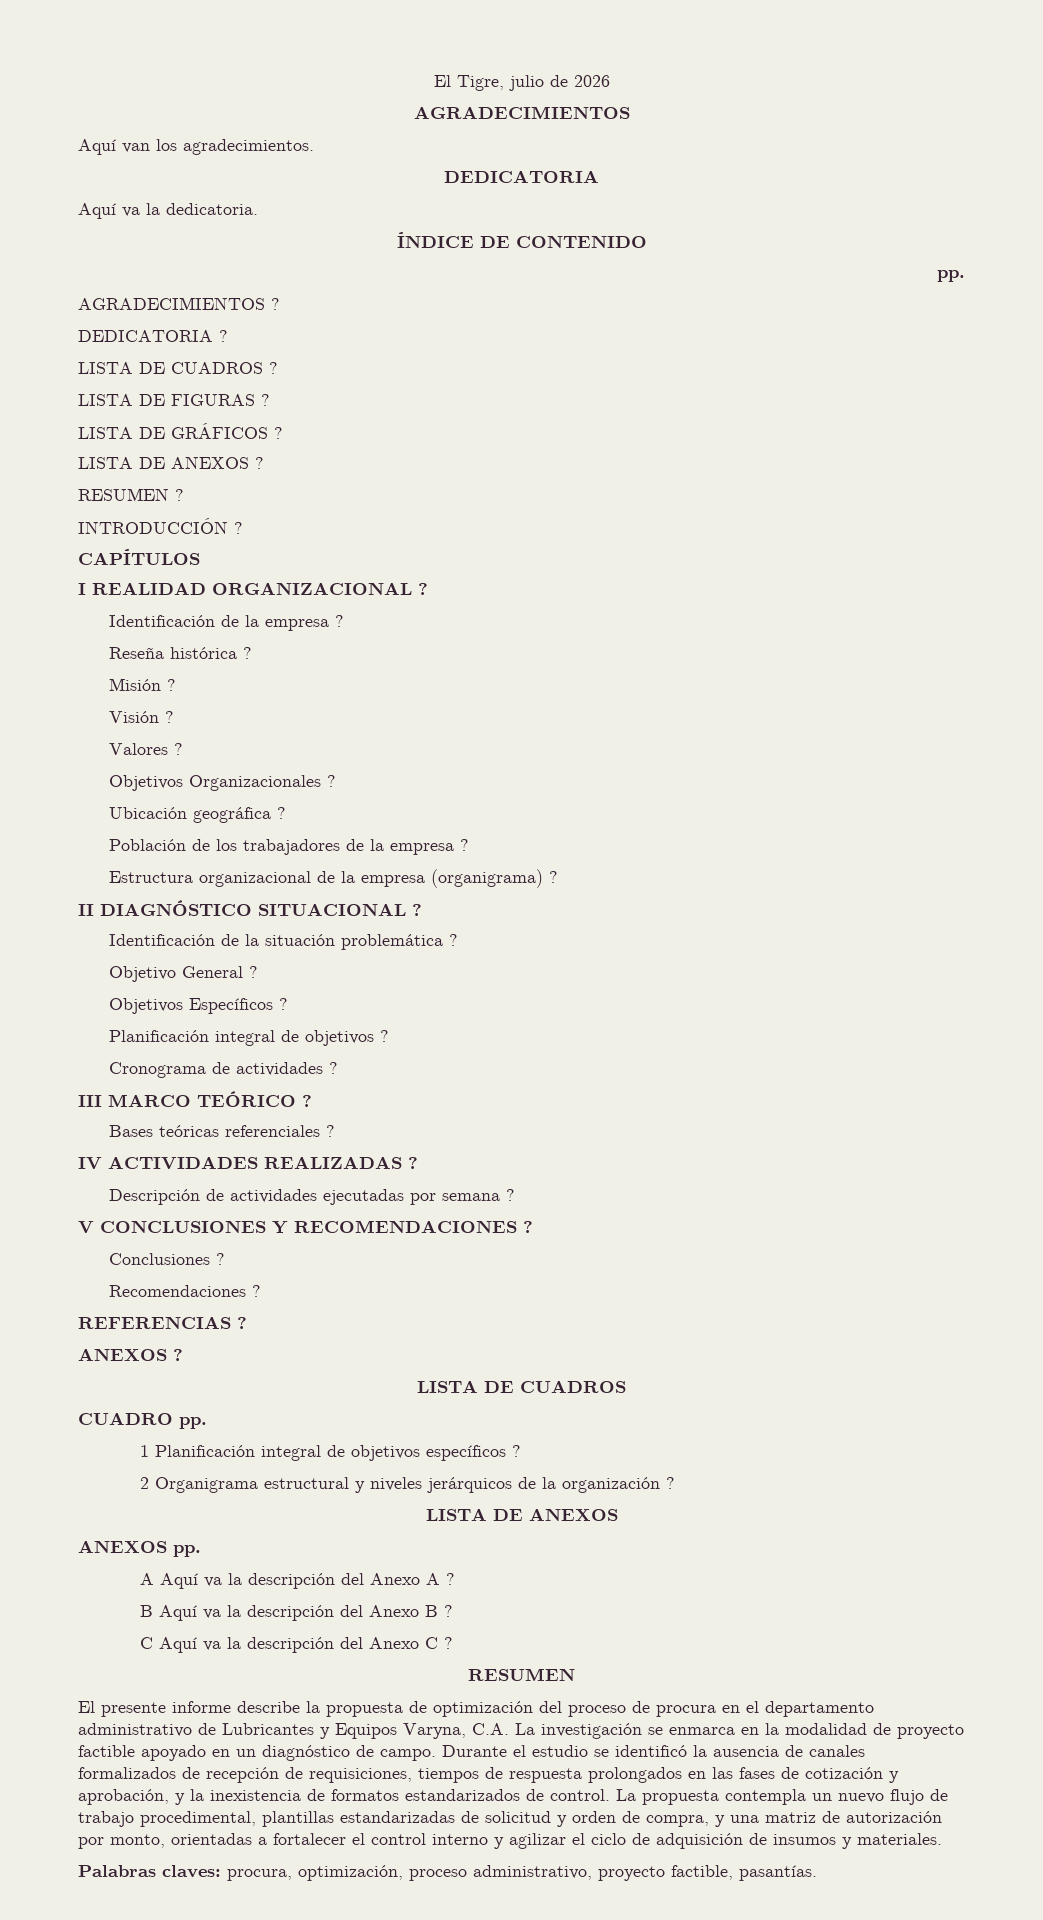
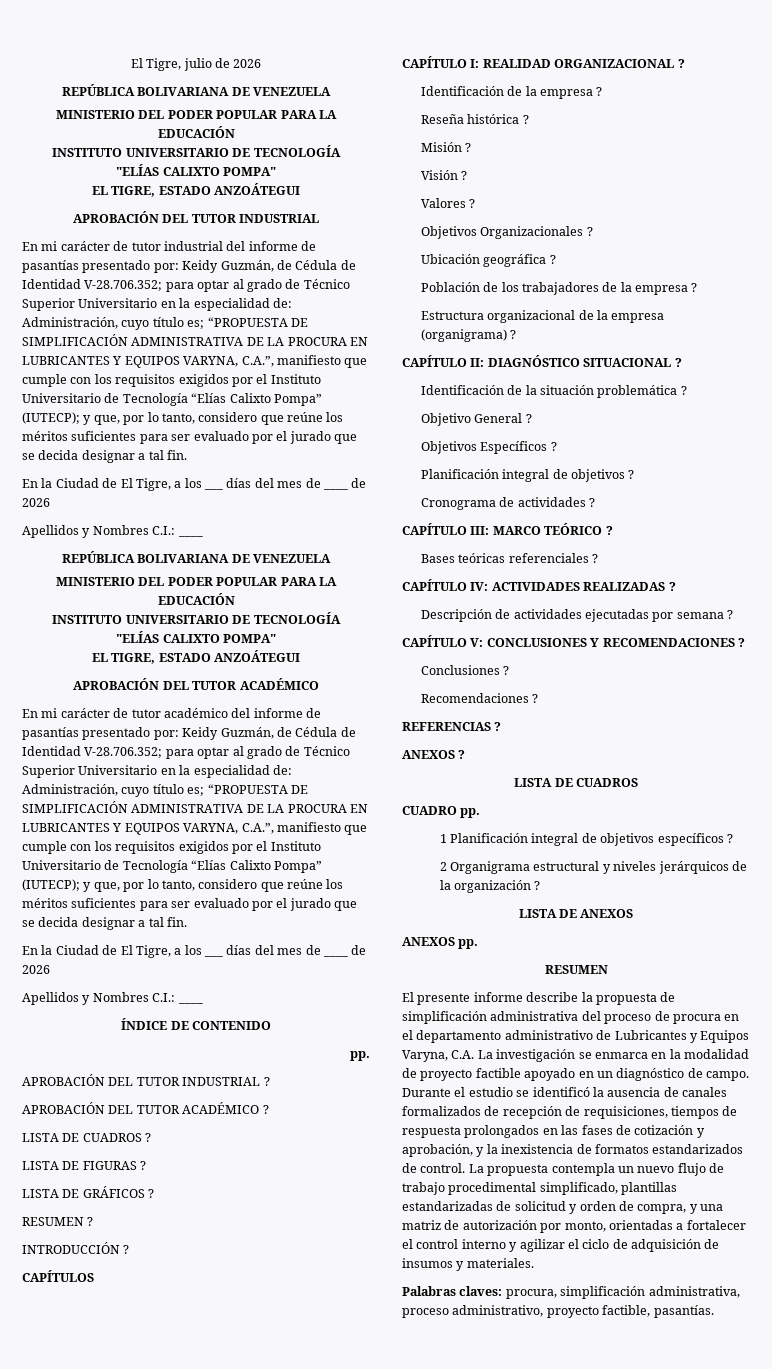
[413,106,630,119] [78,139,314,155] [444,170,599,183] [78,203,258,219] [396,232,647,248] [937,270,965,282] [78,297,280,310] [78,330,213,342] AGRADECIMIENTOS // Aquí van los agradecimientos. // DEDICATORIA // Aquí va la dedicatoria. // ÍNDICE DE CONTENIDO // pp. // AGRADECIMIENTOS ? // DEDICATORIA -> [61,84,332,96] [56,110,337,119] [157,126,235,138] [52,145,341,157] [116,164,276,176] [91,183,301,197] [72,211,320,223] [22,241,316,251] [22,260,356,273] [22,279,350,292] [22,298,292,311] [22,317,308,330] [22,334,368,346] [22,355,368,368] [22,374,321,387] [22,393,322,406] [22,412,344,425] [22,431,357,444] [22,450,187,463] [22,478,202,491] [204,488,223,490] [226,478,321,488] [322,488,348,490] [351,478,367,488] [22,498,50,507] [22,525,176,538] [177,535,203,537] [61,551,332,563] [56,577,337,586] [157,593,235,605] [52,612,341,624] [116,631,276,643] [91,650,301,664] [73,678,319,690] [22,708,321,718] [22,727,356,740] [22,746,350,759] [22,765,292,778] [22,784,308,797] [22,801,368,813] [22,822,368,835] [22,841,321,854] [22,860,322,873] [22,879,344,892] [22,898,357,911] [22,917,187,930] [22,945,202,958] [204,955,223,957] [226,945,321,955] [322,955,348,957] [351,945,367,955] [22,965,50,974] [22,992,176,1005] [177,1002,203,1004] [121,1018,271,1030] [350,1051,370,1061] [22,1074,270,1086] [22,1102,260,1114] REPÚBLICA BOLIVARIANA DE VENEZUELA // MINISTERIO DEL PODER POPULAR PARA LA EDUCACIÓN // INSTITUTO UNIVERSITARIO DE TECNOLOGÍA // "ELÍAS CALIXTO POMPA" // EL TIGRE, ESTADO ANZOÁTEGUI // APROBACIÓN DEL TUTOR INDUSTRIAL // En mi carácter de tutor industrial del informe de pasantías presentado por: Keidy Guzmán, de Cédula de Identidad V-28.706.352; para optar al grado de Técnico Superior Universitario en la especialidad de: Administración, cuyo título es; “PROPUESTA DE SIMPLIFICACIÓN ADMINISTRATIVA DE LA PROCURA EN LUBRICANTES Y EQUIPOS VARYNA, C.A.”, manifiesto que cumple con los requisitos exigidos por el Instituto Universitario de Tecnología “Elías Calixto Pompa” (IUTECP); y que, por lo tanto, considero que reúne los méritos suficientes para ser evaluado por el jurado que se decida designar a tal fin. // En la Ciudad de El Tigre, a los ___ días del mes de ____ de 2026 // Apellidos y Nombres C.I.: ____ // REPÚBLICA BOLIVARIANA DE VENEZUELA // MINISTERIO DEL PODER POPULAR PARA LA EDUCACIÓN // INSTITUTO UNIVERSITARIO DE TECNOLOGÍA // "ELÍAS CALIXTO POMPA" // EL TIGRE, ESTADO ANZOÁTEGUI // APROBACIÓN DEL TUTOR ACADÉMICO // En mi carácter de tutor académico del informe de pasantías presentado por: Keidy Guzmán, de Cédula de Identidad V-28.706.352; para optar al grado de Técnico Superior Universitario en la especialidad de: Administración, cuyo título es; “PROPUESTA DE SIMPLIFICACIÓN ADMINISTRATIVA DE LA PROCURA EN LUBRICANTES Y EQUIPOS VARYNA, C.A.”, manifiesto que cumple con los requisitos exigidos por el Instituto Universitario de Tecnología “Elías Calixto Pompa” (IUTECP); y que, por lo tanto, considero que reúne los méritos suficientes para ser evaluado por el jurado que se decida designar a tal fin. // En la Ciudad de El Tigre, a los ___ días del mes de ____ de 2026 // Apellidos y Nombres C.I.: ____ // ÍNDICE DE CONTENIDO // pp. // APROBACIÓN DEL TUTOR INDUSTRIAL ? // APROBACIÓN DEL TUTOR ACADÉMICO
[78,456,264,469] // LISTA DE ANEXOS ? -> (155, 1193) none
[78,583,86,595] I -> [402,56,480,68] CAPÍTULO I:
[78,904,94,916] II -> [402,355,485,367] CAPÍTULO II:
[78,1095,102,1107] III -> [402,523,490,535] CAPÍTULO III:
[78,1157,102,1169] IV -> [402,579,489,591] CAPÍTULO IV:
[78,1221,94,1233] V -> [402,635,484,647] CAPÍTULO V:
[139,1573,455,1589] [139,1605,453,1621] [139,1637,453,1653] // A Aquí va la descripción del Anexo A ? // B Aquí va la descripción del Anexo B ? // C Aquí va la descripción del Anexo C ? -> (479, 944) none
[433,1701,533,1717] optimización -> [402,1011,579,1024] simplificación administrativa
[140,1811,256,1827] procedimental, -> [448,1182,618,1195] procedimental simplificado,
[298,1865,403,1881] optimización, -> [560,1286,740,1299] simplificación administrativa,

